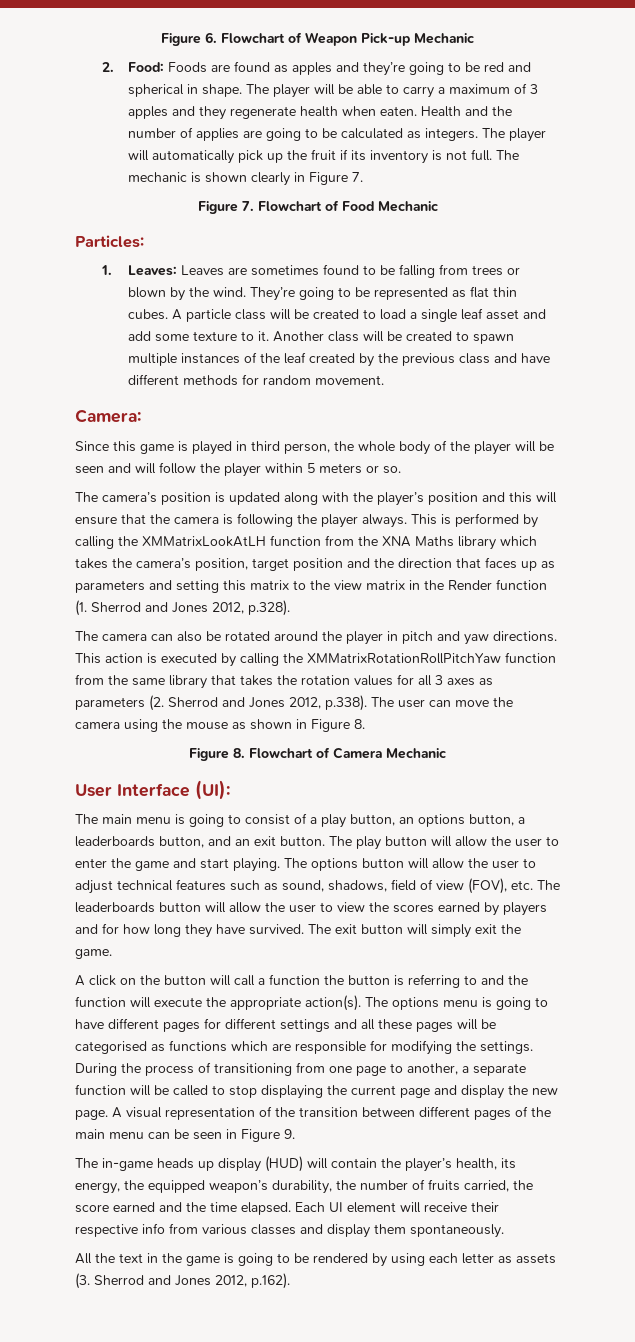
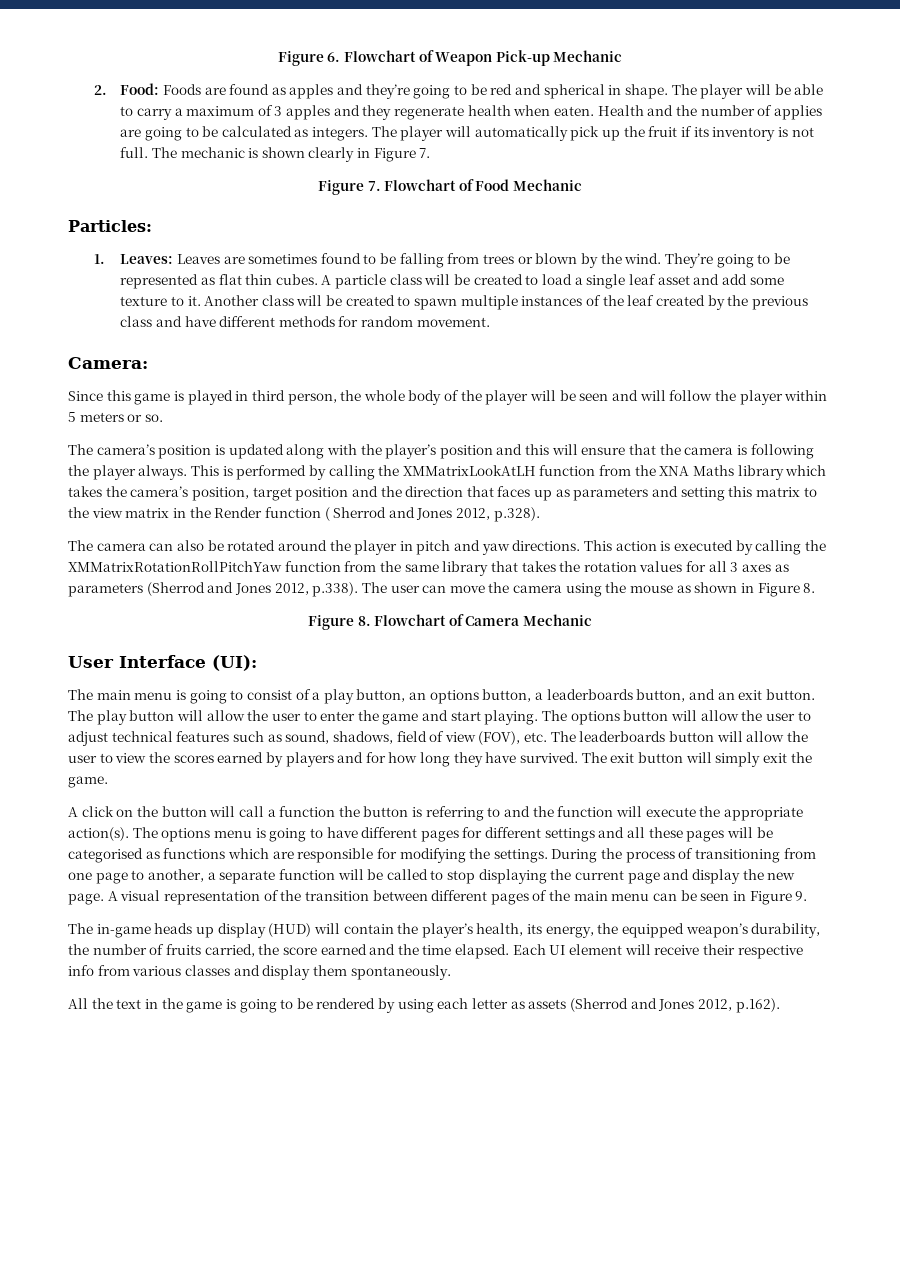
[75,600,87,616] (1. -> [324,507,330,521] (
[149,695,218,711] (2. Sherrod -> [146,582,205,596] (Sherrod
[75,1273,144,1289] (3. Sherrod -> [569,998,628,1012] (Sherrod

